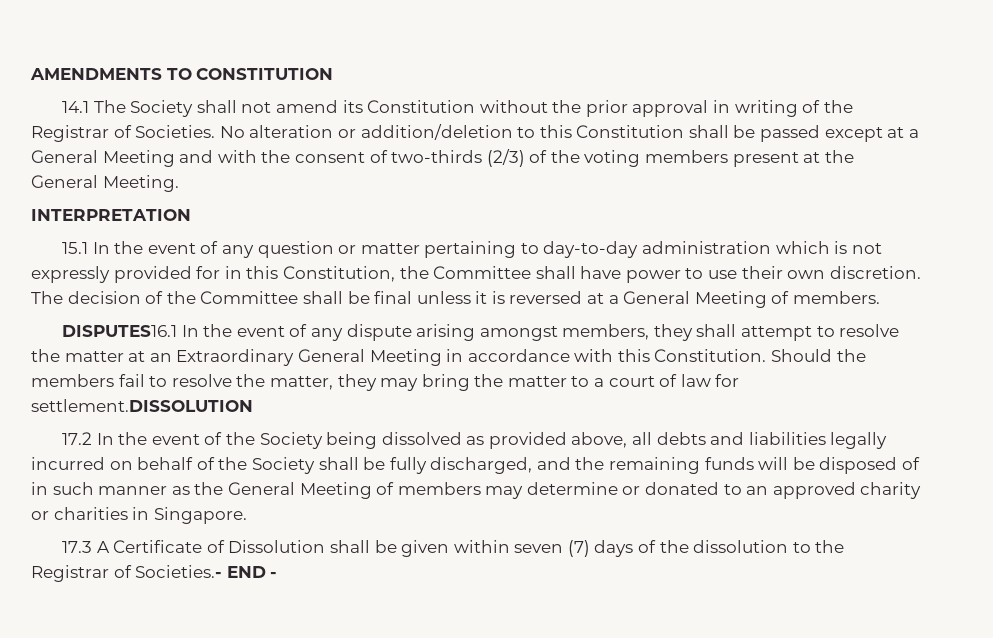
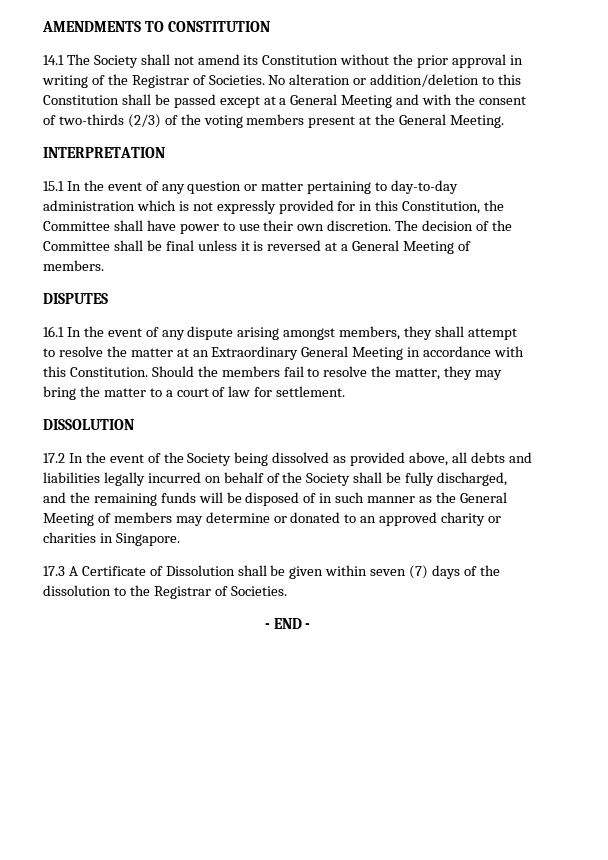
[61,325,177,337] DISPUTES16.1 -> [43,293,108,304] [43,326,64,337] DISPUTES // 16.1
[31,399,253,412] settlement.DISSOLUTION -> [276,386,346,397] [43,419,134,430] settlement. // DISSOLUTION
[135,565,223,578] Societies.- -> [230,586,287,596] [264,623,270,629] Societies. // -

